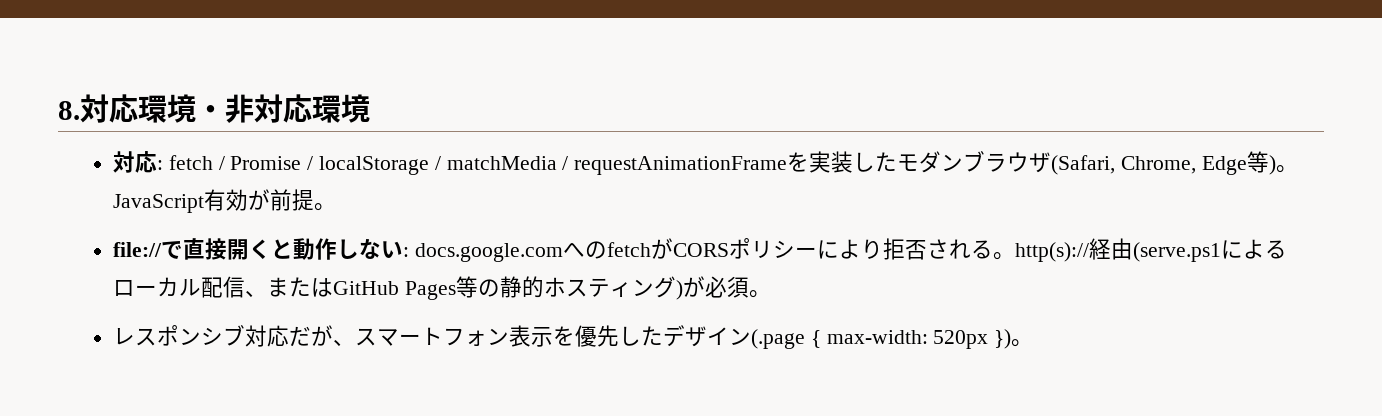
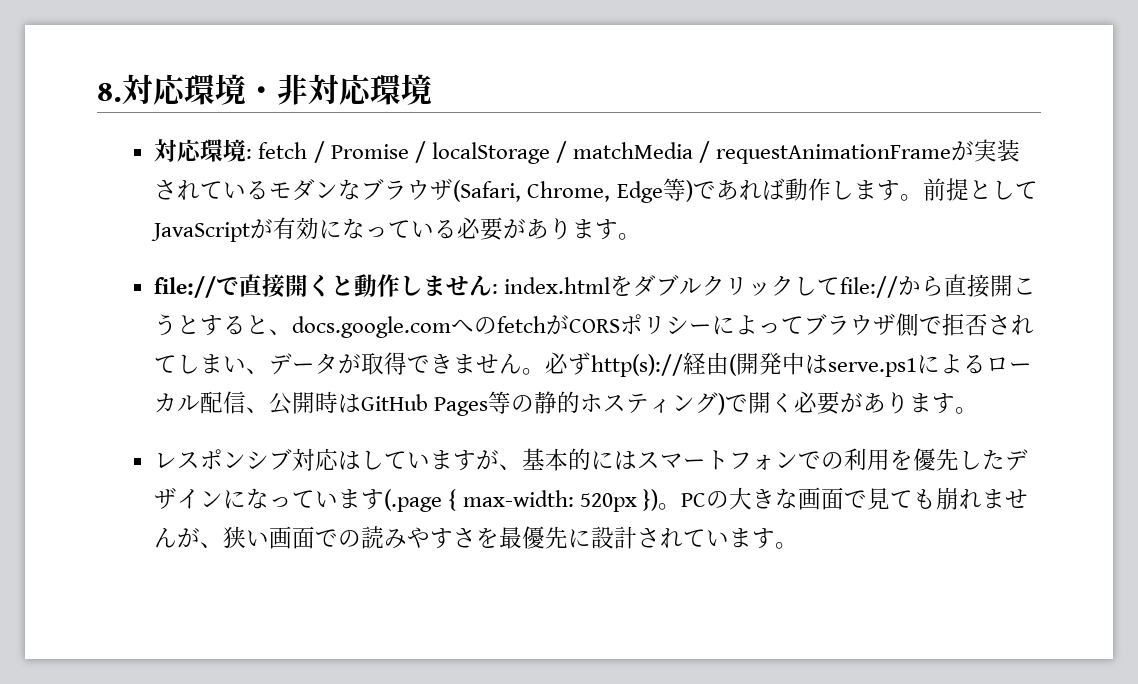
(157, 162) none -> [200,139,247,162] 環境
[787,151,964,173] を実装したモダン -> [951,139,1021,162] [154,179,362,201] が実装されているモダンな
[1275,165,1298,173] [112,189,314,213] 。JavaScript有効が前提 -> [692,178,1038,201] [151,217,619,242] であれば動作します。前提としてJavaScriptが有効になっている必要があります
[358,238,409,259] ない: -> [423,274,1037,298] [154,314,293,336] ません: index.htmlをダブルクリックしてfile://から直接開こうとすると、
[860,238,1221,262] り拒否される。http(s)://経由(serve.ps1 -> [758,313,1035,337] [154,352,918,377] ってブラウザ側で拒否されてしまい、データが取得できません。必ずhttp(s)://経由(開発中はserve.ps1
[266,277,311,297] また -> [269,391,339,415] 公開時
[682,276,749,298] が必須 -> [725,391,956,415] で開く必要があります
[288,325,355,346] だが、 -> [338,448,638,471] はしていますが、基本的には
[508,325,553,347] 表示 -> [798,448,891,471] での利用
(751, 336) none -> [223,488,385,510] になっています
(1034, 343) none -> [680,487,1028,510] [154,526,799,549] PCの大きな画面で見ても崩れませんが、狭い画面での読みやすさを最優先に設計されています。

